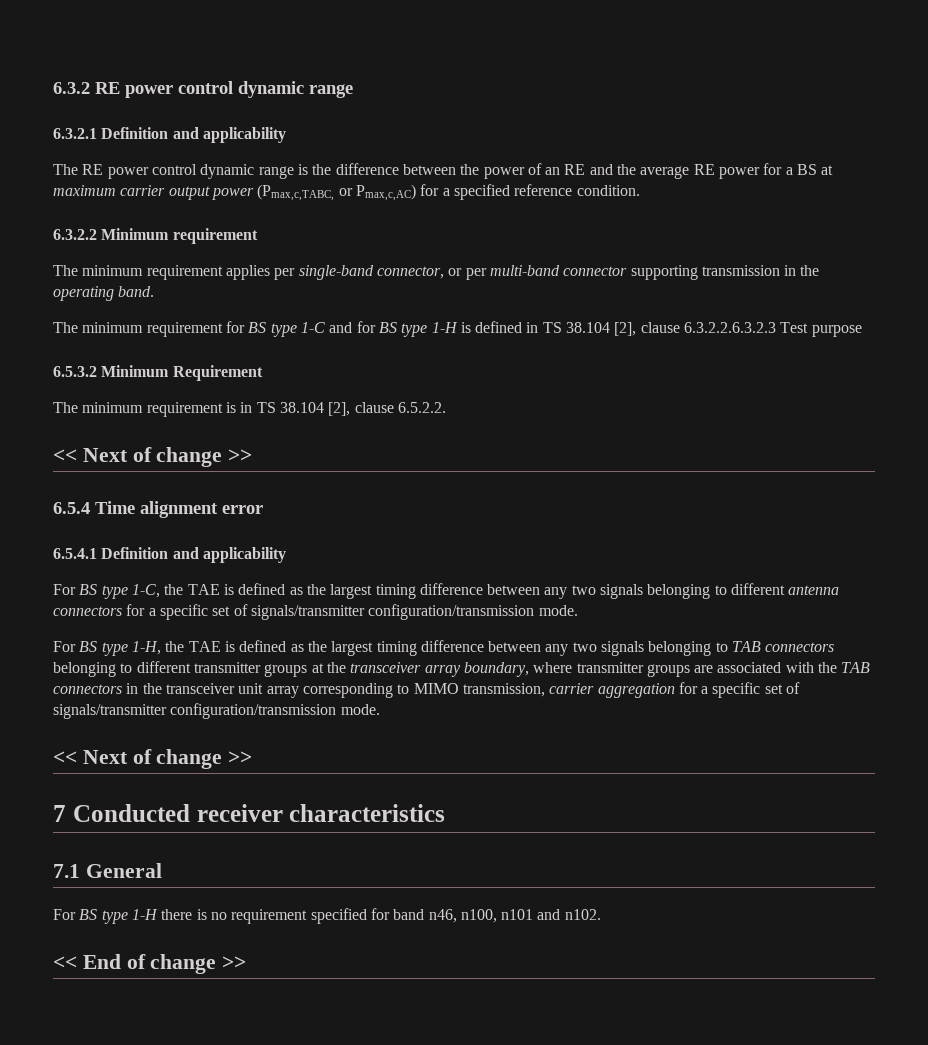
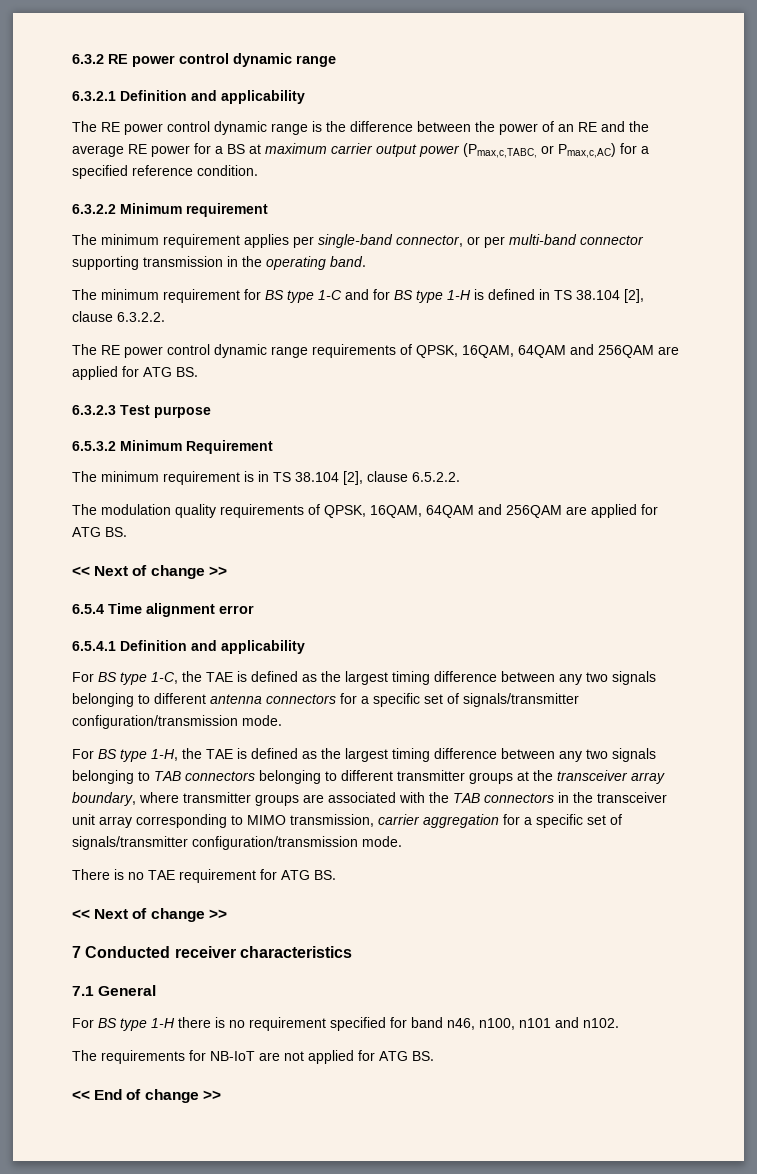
[684,322,777,333] 6.3.2.2.6.3.2.3 -> [117,312,165,322] [72,344,679,358] [72,366,198,380] [72,405,116,415] 6.3.2.2. // The RE power control dynamic range requirements of QPSK, 16QAM, 64QAM and 256QAM are applied for ATG BS. // 6.3.2.3
(446, 407) none -> [72,504,658,518] [72,527,127,537] // The modulation quality requirements of QPSK, 16QAM, 64QAM and 256QAM are applied for ATG BS.
(380, 709) none -> [72,869,336,883] // There is no TAE requirement for ATG BS.
(601, 914) none -> [72,1050,434,1064] // The requirements for NB-IoT are not applied for ATG BS.

